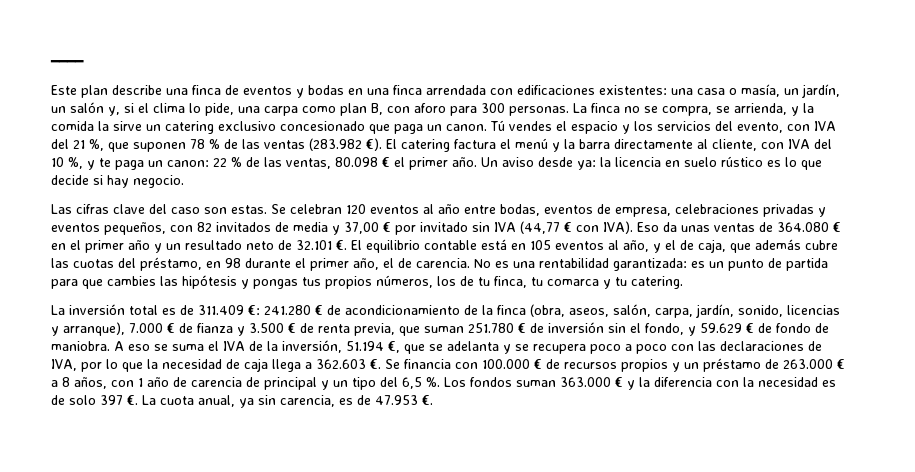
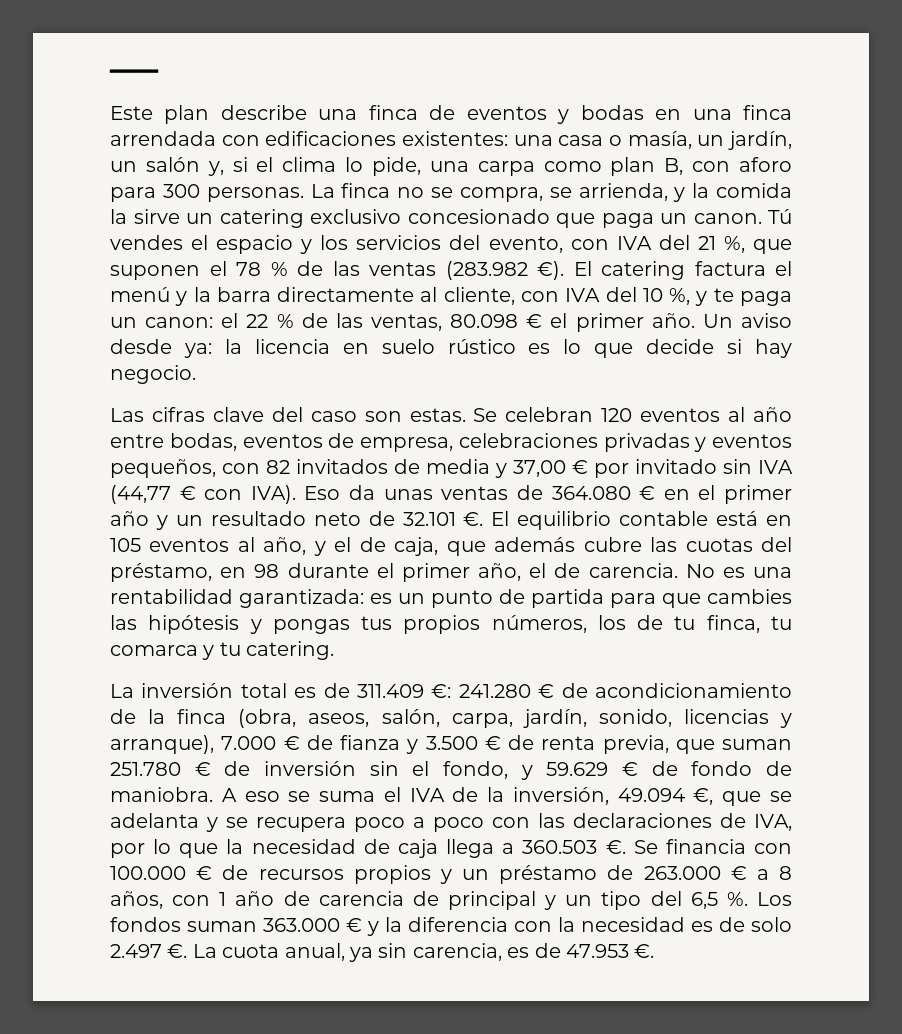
(186, 147) none -> [209,261,227,276] el
(209, 163) none -> [221,313,239,328] el
[346,341,384,351] 51.194 -> [617,788,685,802] 49.094
[316,359,366,369] 362.603 -> [522,840,598,854] 360.503
[100,395,123,405] 397 -> [110,944,162,958] 2.497

